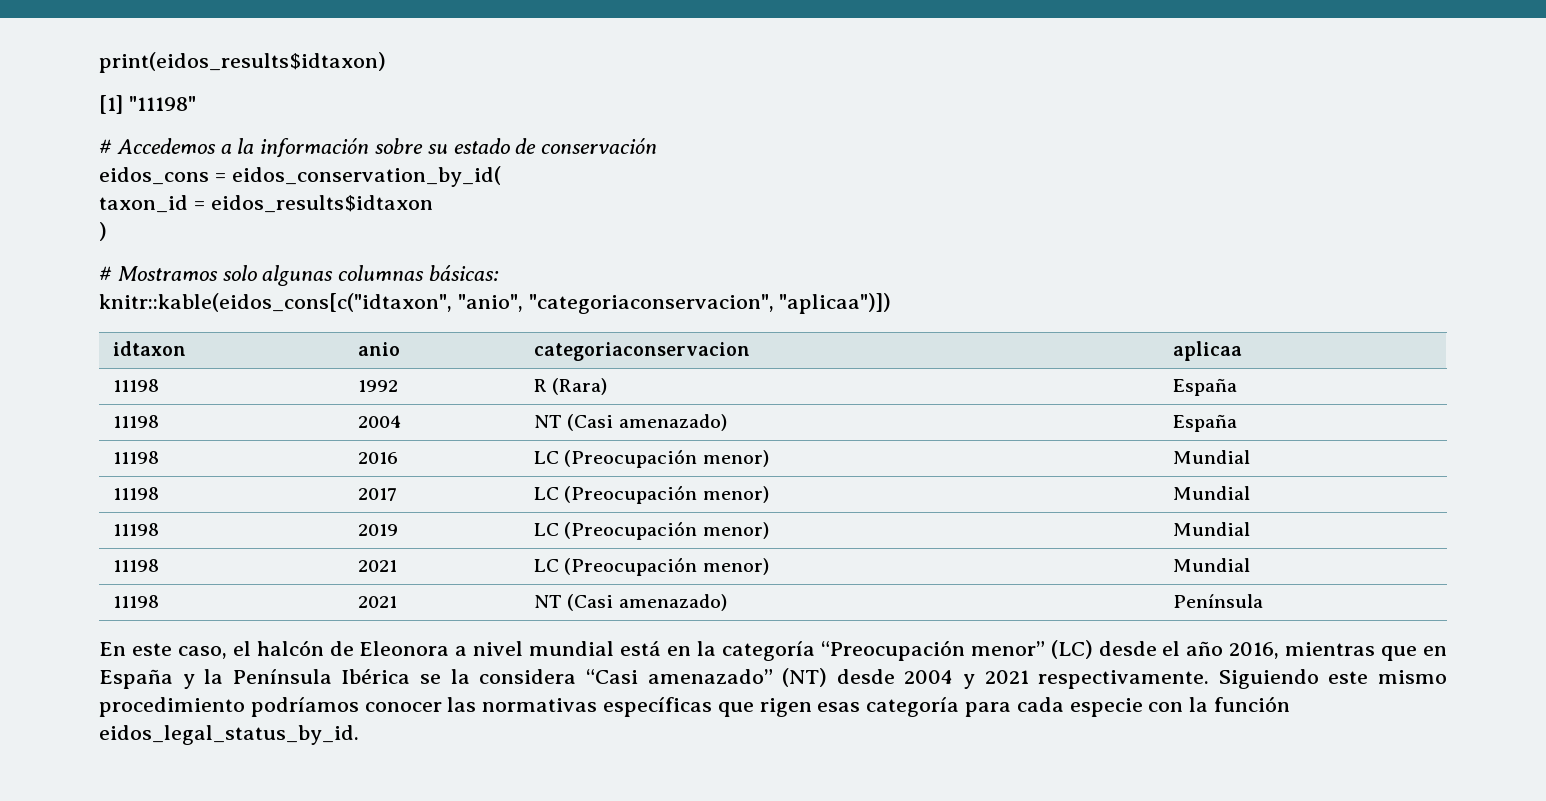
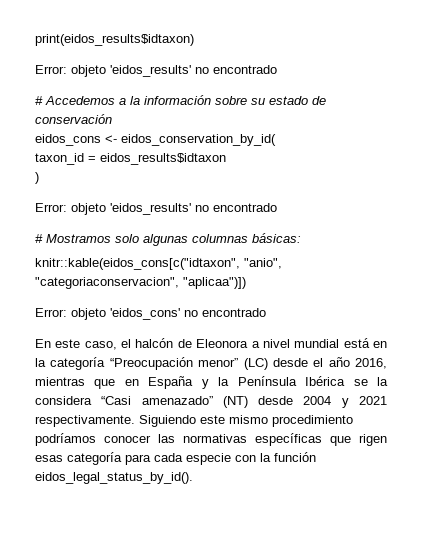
[99,95,196,114] [1] "11198" -> [35,65,277,77] Error: objeto 'eidos_results' no encontrado
[214,173,226,182] = -> [105,135,117,143] <-
(107, 231) none -> [35,203,277,215] // Error: objeto 'eidos_results' no encontrado
[113,341,187,356] [358,342,401,356] [534,342,751,361] [1173,341,1243,361] [113,379,160,392] [358,380,399,392] [534,378,608,395] [1173,378,1238,396] [113,415,160,428] [358,415,403,428] [534,414,727,431] [1173,414,1238,432] [113,451,160,464] [358,452,399,464] [534,449,769,468] [1173,450,1251,464] [113,487,160,500] [358,488,398,501] [534,485,769,504] [1173,486,1251,500] [113,523,160,536] [358,524,399,536] [534,521,769,540] [1173,522,1251,536] [113,559,160,572] [358,560,398,572] [534,557,769,576] [1173,558,1251,572] [113,595,160,608] [358,596,398,608] [534,594,727,611] [1173,594,1264,608] // idtaxon | anio | categoriaconservacion | aplicaa // 11198 | 1992 | R (Rara) | España // 11198 | 2004 | NT (Casi amenazado) | España // 11198 | 2016 | LC (Preocupación menor) | Mundial // 11198 | 2017 | LC (Preocupación menor) | Mundial // 11198 | 2019 | LC (Preocupación menor) | Mundial // 11198 | 2021 | LC (Preocupación menor) | Mundial // 11198 | 2021 | NT (Casi amenazado) | Península -> [35,308,266,320] // Error: objeto 'eidos_cons' no encontrado
[99,725,359,745] eidos_legal_status_by_id. -> [35,472,193,484] eidos_legal_status_by_id().

